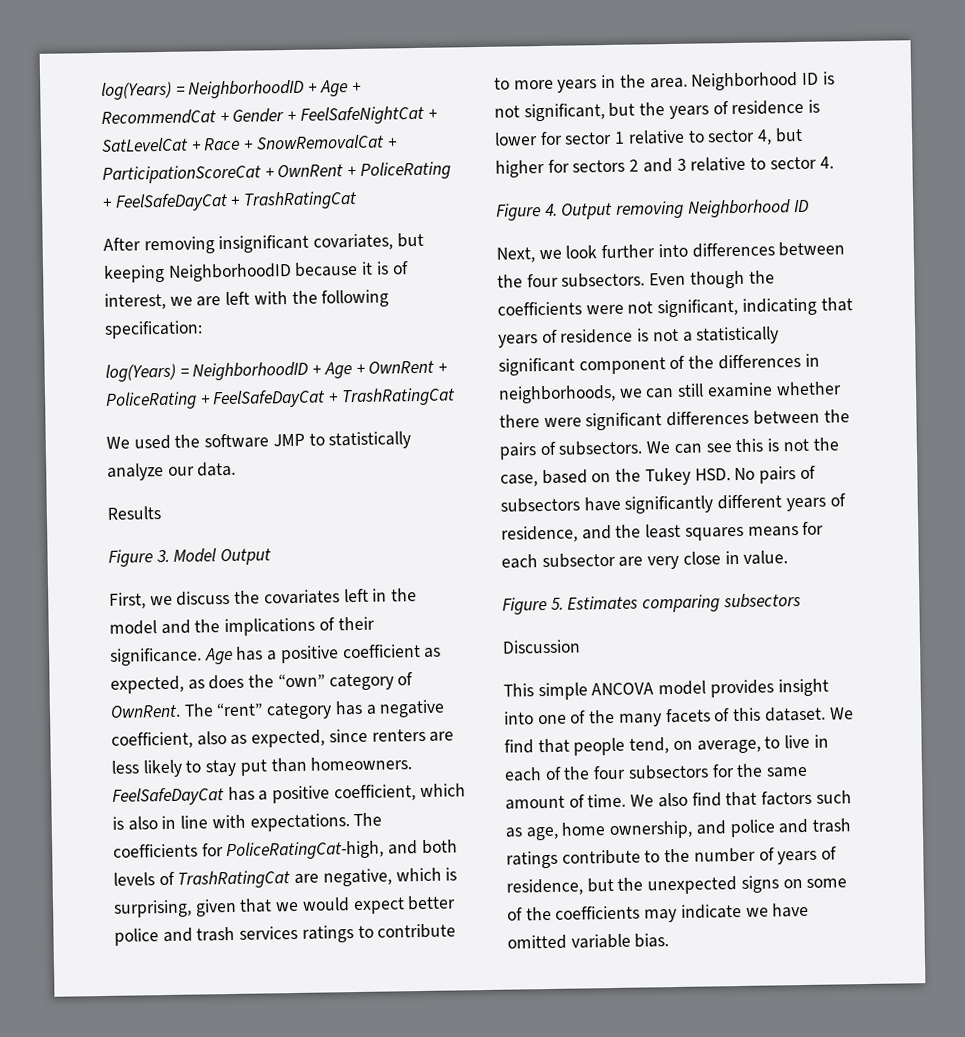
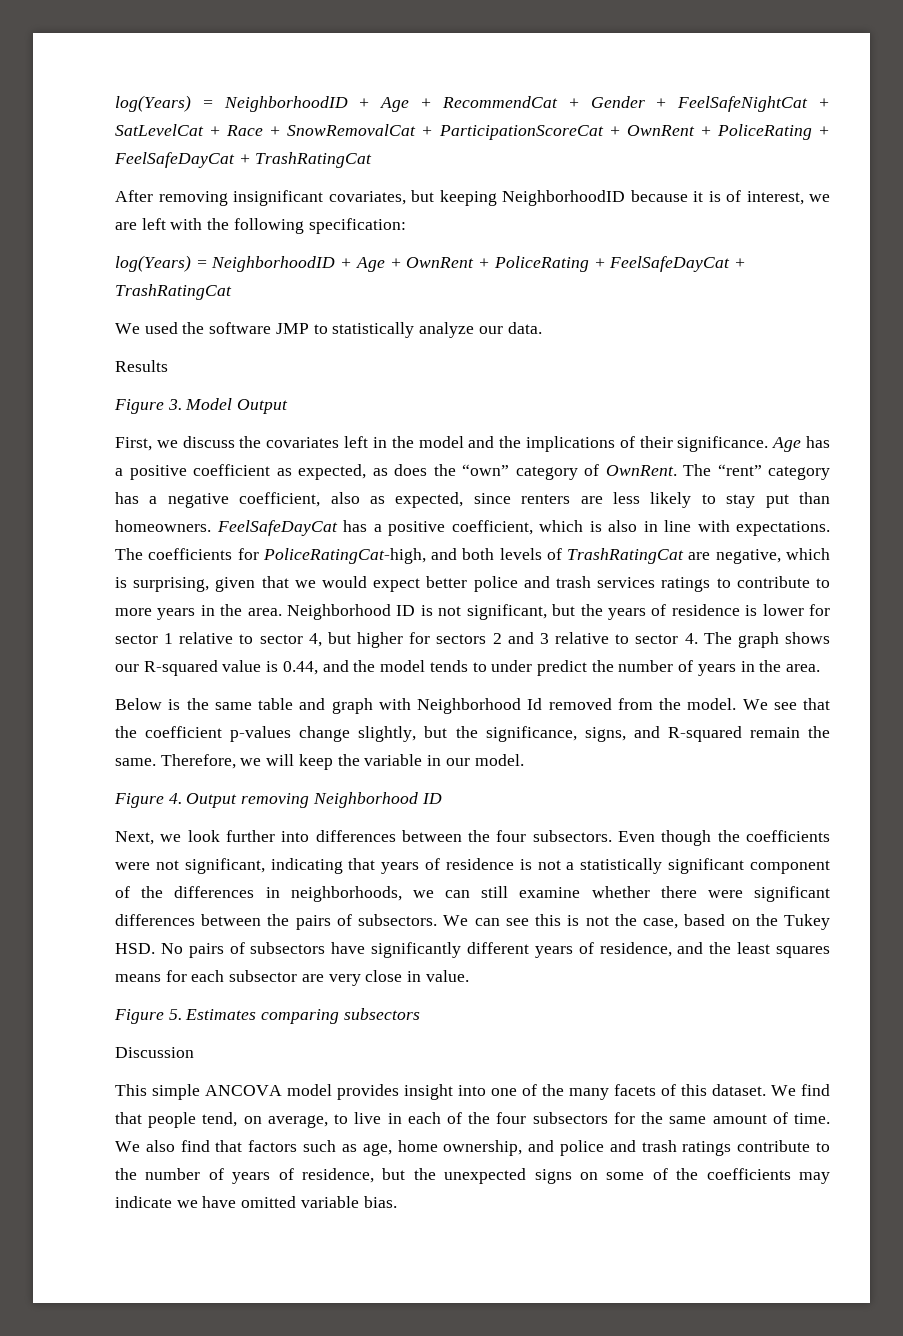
(834, 162) none -> [703,632,830,648] [115,660,821,676] [115,698,830,714] [115,726,831,742] [115,754,524,770] The graph shows our R-squared value is 0.44, and the model tends to under predict the number of years in the area. // Below is the same table and graph with Neighborhood Id removed from the model. We see that the coefficient p-values change slightly, but the significance, signs, and R-squared remain the same. Therefore, we will keep the variable in our model.

